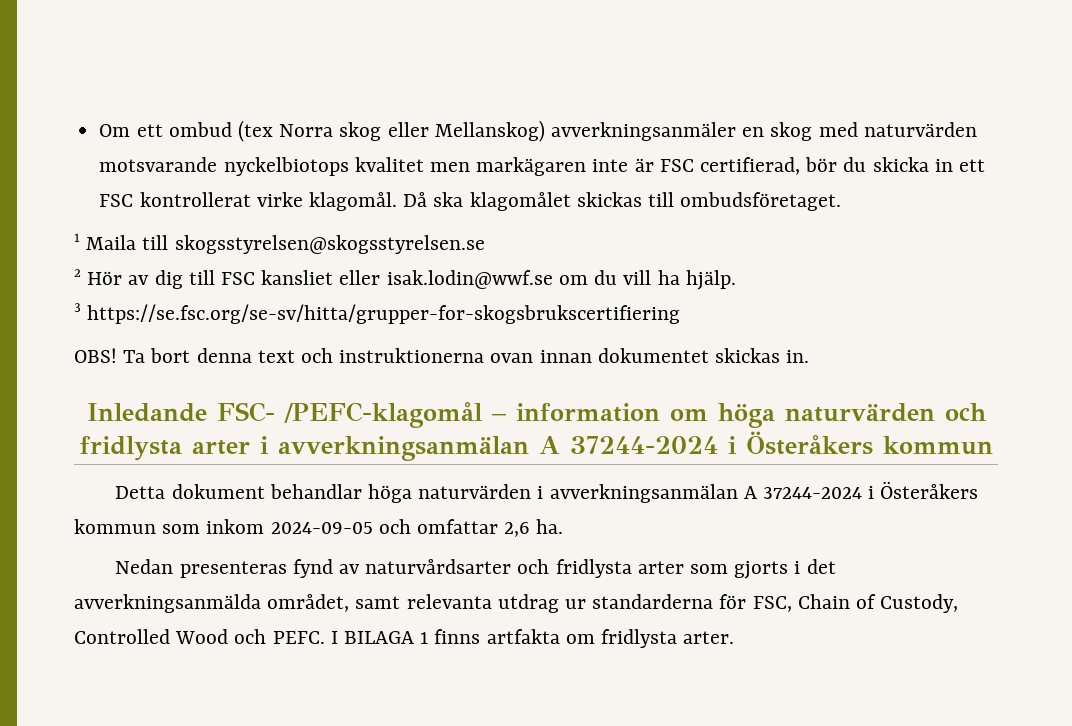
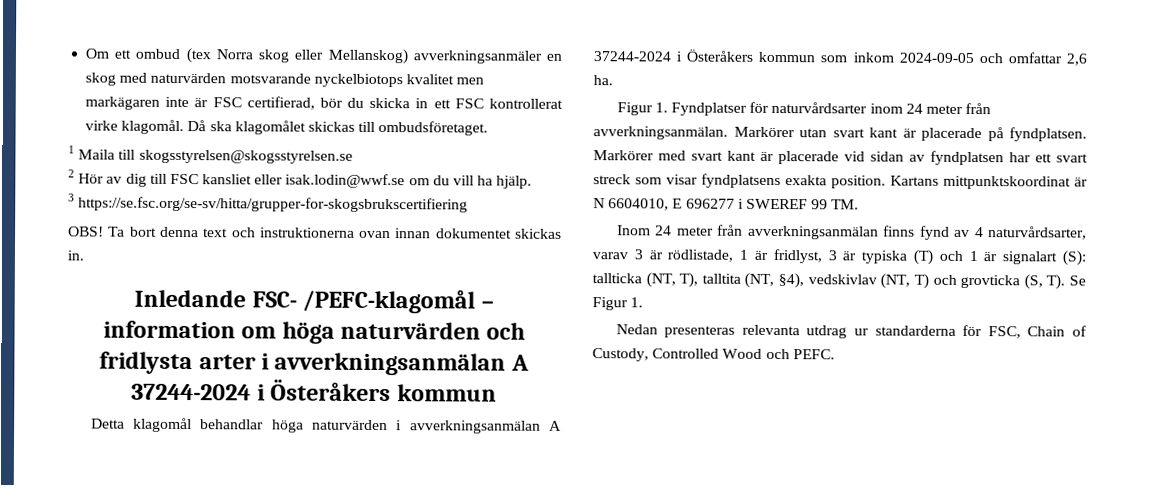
[171,484,265,499] dokument -> [132,417,192,433] klagomål
[115,559,836,579] [74,594,401,613] Nedan presenteras fynd av naturvårdsarter och fridlysta arter som gjorts i det avverkningsanmälda området, samt -> [616,101,992,116] [593,126,1087,142] [593,150,1088,166] [593,173,1088,190] [593,198,860,211] [616,224,1087,240] [592,248,1086,266] [592,272,1086,290] [592,297,644,311] [615,324,736,338] Figur 1. Fyndplatser för naturvårdsarter inom 24 meter från avverkningsanmälan. Markörer utan svart kant är placerade på fyndplatsen. Markörer med svart kant är placerade vid sidan av fyndplatsen har ett svart streck som visar fyndplatsens exakta position. Kartans mittpunktskoordinat är N 6604010, E 696277 i SWEREF 99 TM. // Inom 24 meter från avverkningsanmälan finns fynd av 4 naturvårdsarter, varav 3 är rödlistade, 1 är fridlyst, 3 är typiska (T) och 1 är signalart (S): tallticka (NT, T), talltita (NT, §4), vedskivlav (NT, T) och grovticka (S, T). Se Figur 1. // Nedan presenteras
[330,629,735,648] I BILAGA 1 finns artfakta om fridlysta arter. -> (835, 354) none

